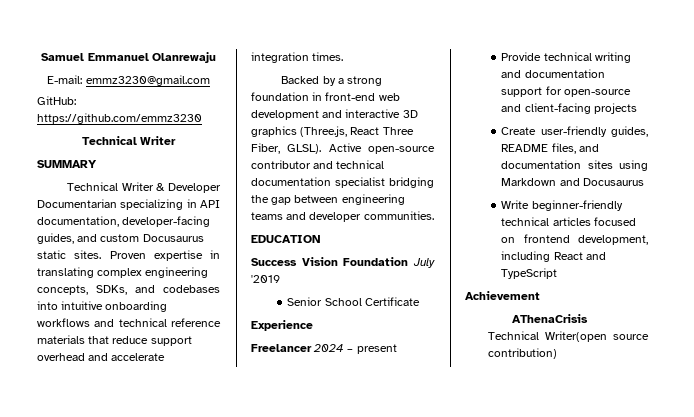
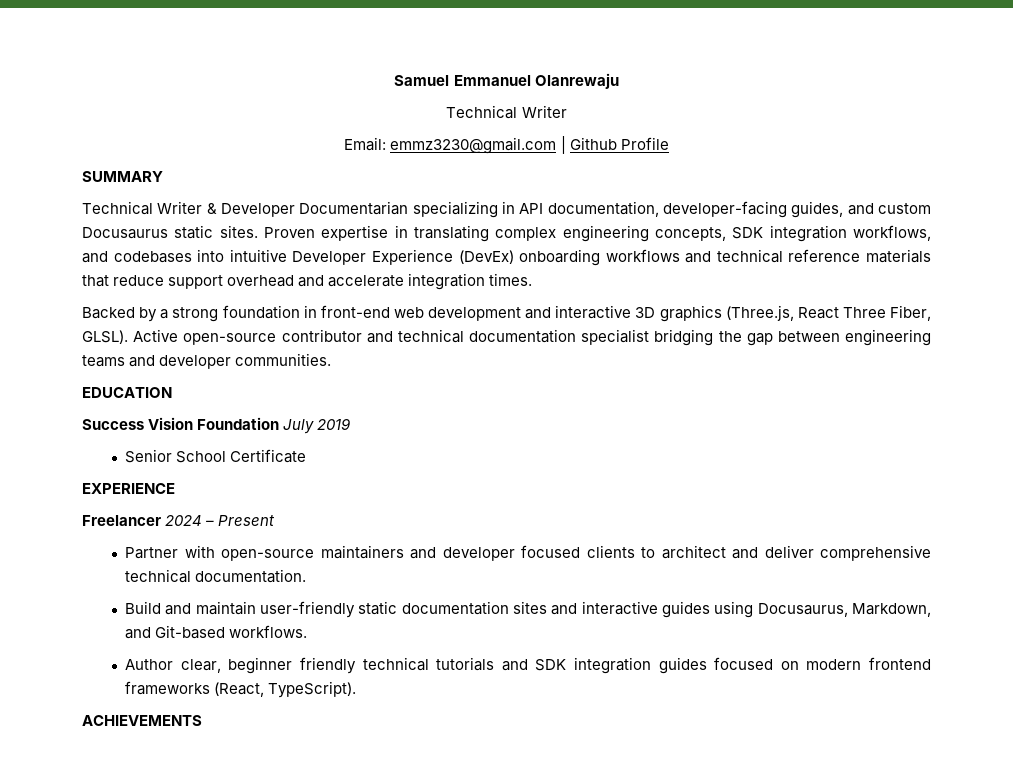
[47,75,210,86] [37,96,76,105] [37,113,202,124] [81,136,177,145] E-mail: emmz3230@gmail.com // GitHub: https://github.com/emmz3230 // Technical Writer -> [446,105,567,119] [344,136,669,154] Technical Writer // Email: emmz3230@gmail.com | Github Profile
[96,285,127,295] SDKs, -> [732,225,932,242] SDK integration workflows,
(104, 305) none -> [292,249,514,265] Developer Experience (DevEx)
[251,275,280,283] '2019 -> [317,418,352,430] 2019
[251,320,313,331] Experience -> [82,483,175,494] EXPERIENCE
[356,344,397,354] [501,52,631,63] [501,69,605,78] [501,86,631,97] [501,103,637,114] [501,126,648,137] [501,143,599,154] [501,160,648,171] [501,178,644,186] [501,200,623,211] [501,217,636,226] [501,234,648,245] [501,251,606,262] [501,268,558,279] [465,291,540,300] [511,314,588,323] [488,331,649,342] [488,348,558,359] present // Provide technical writing and documentation support for open-source and client-facing projects // Create user-friendly guides, README files, and documentation sites using Markdown and Docusaurus // Write beginner-friendly technical articles focused on frontend development, including React and TypeScript // Achievement // AThenaCrisis // Technical Writer(open source contribution) -> [218,515,276,526] [125,545,931,561] [125,569,307,583] [125,601,931,618] [125,625,308,639] [125,657,931,674] [125,681,357,698] [82,715,202,726] Present // Partner with open-source maintainers and developer focused clients to architect and deliver comprehensive technical documentation. // Build and maintain user-friendly static documentation sites and interactive guides using Docusaurus, Markdown, and Git-based workflows. // Author clear, beginner friendly technical tutorials and SDK integration guides focused on modern frontend frameworks (React, TypeScript). // ACHIEVEMENTS

